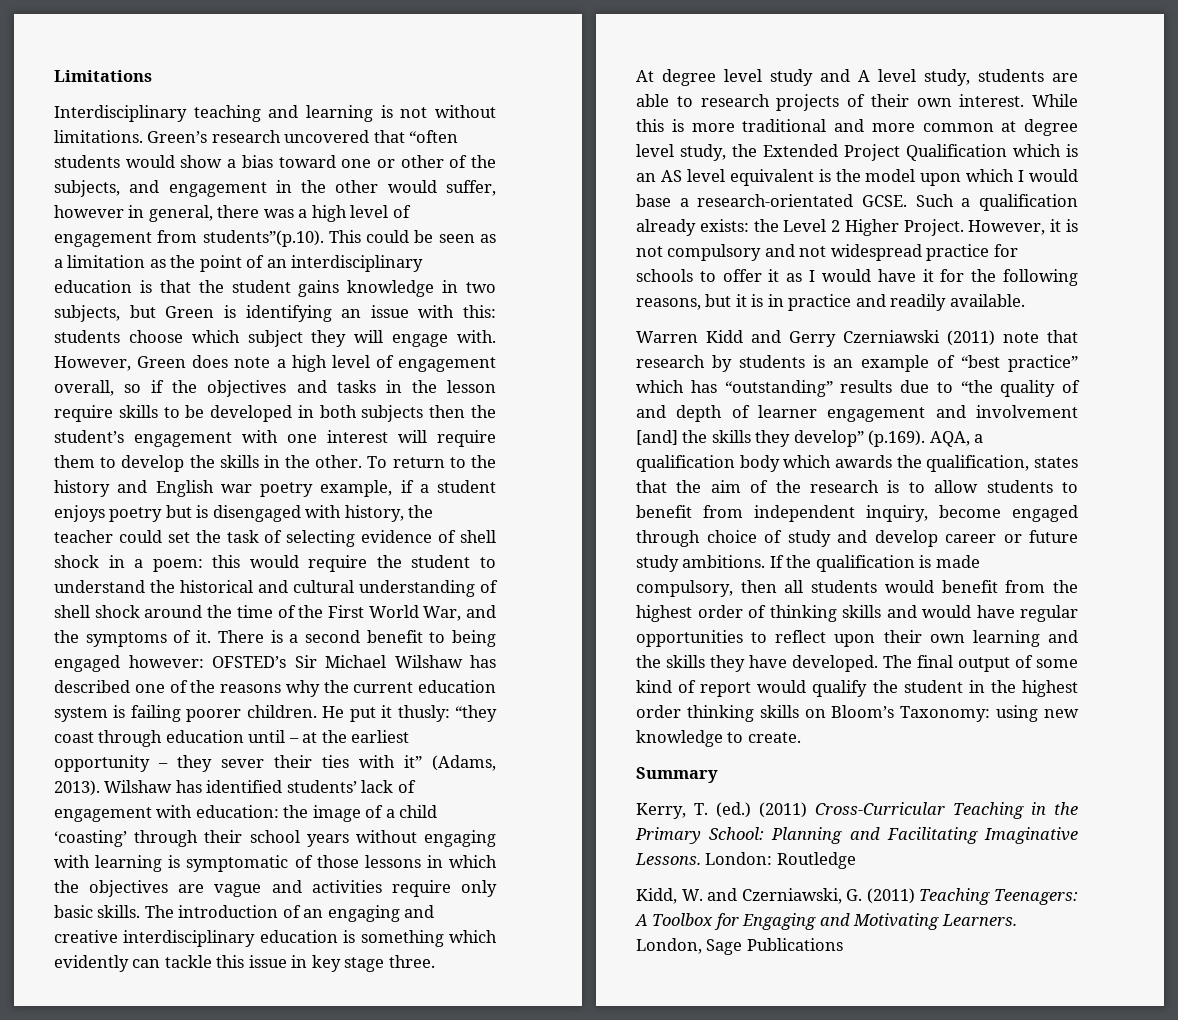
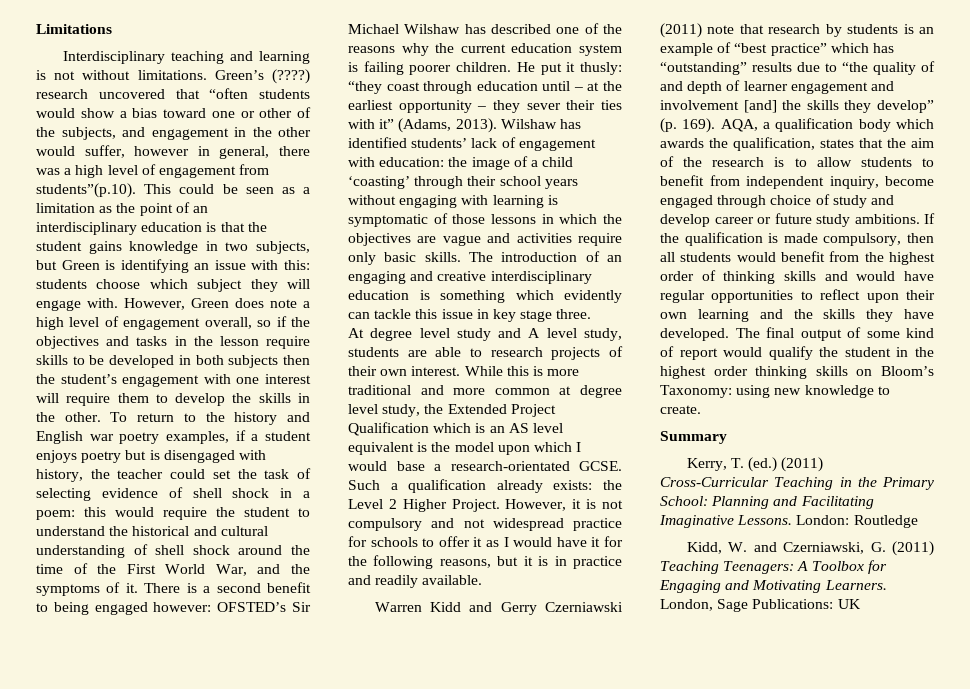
(208, 137) none -> [272,69,310,84] (????)
[320,480,393,497] example, -> [165,431,229,444] examples,
[868,430,926,447] (p.169). -> [660,118,716,133] (p. 169).
[746,938,843,951] Publications -> [752,599,861,609] Publications: UK

